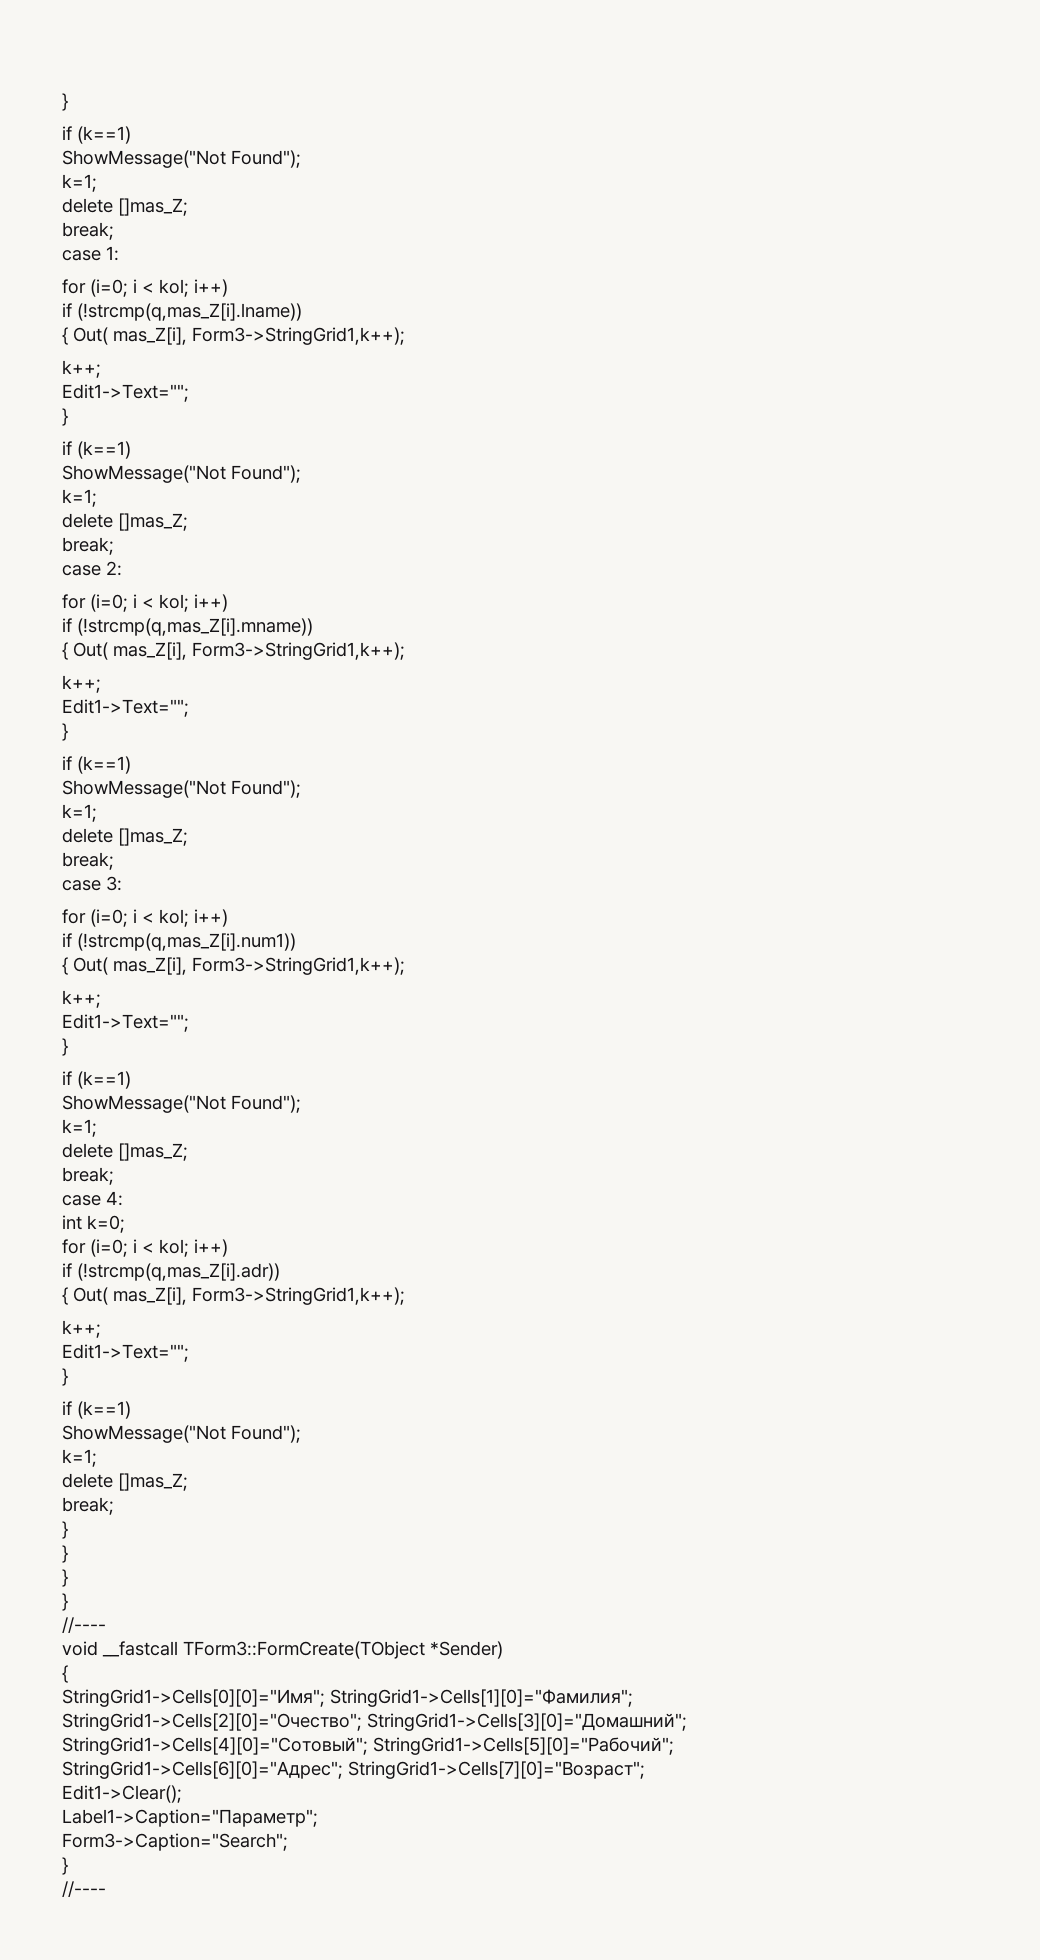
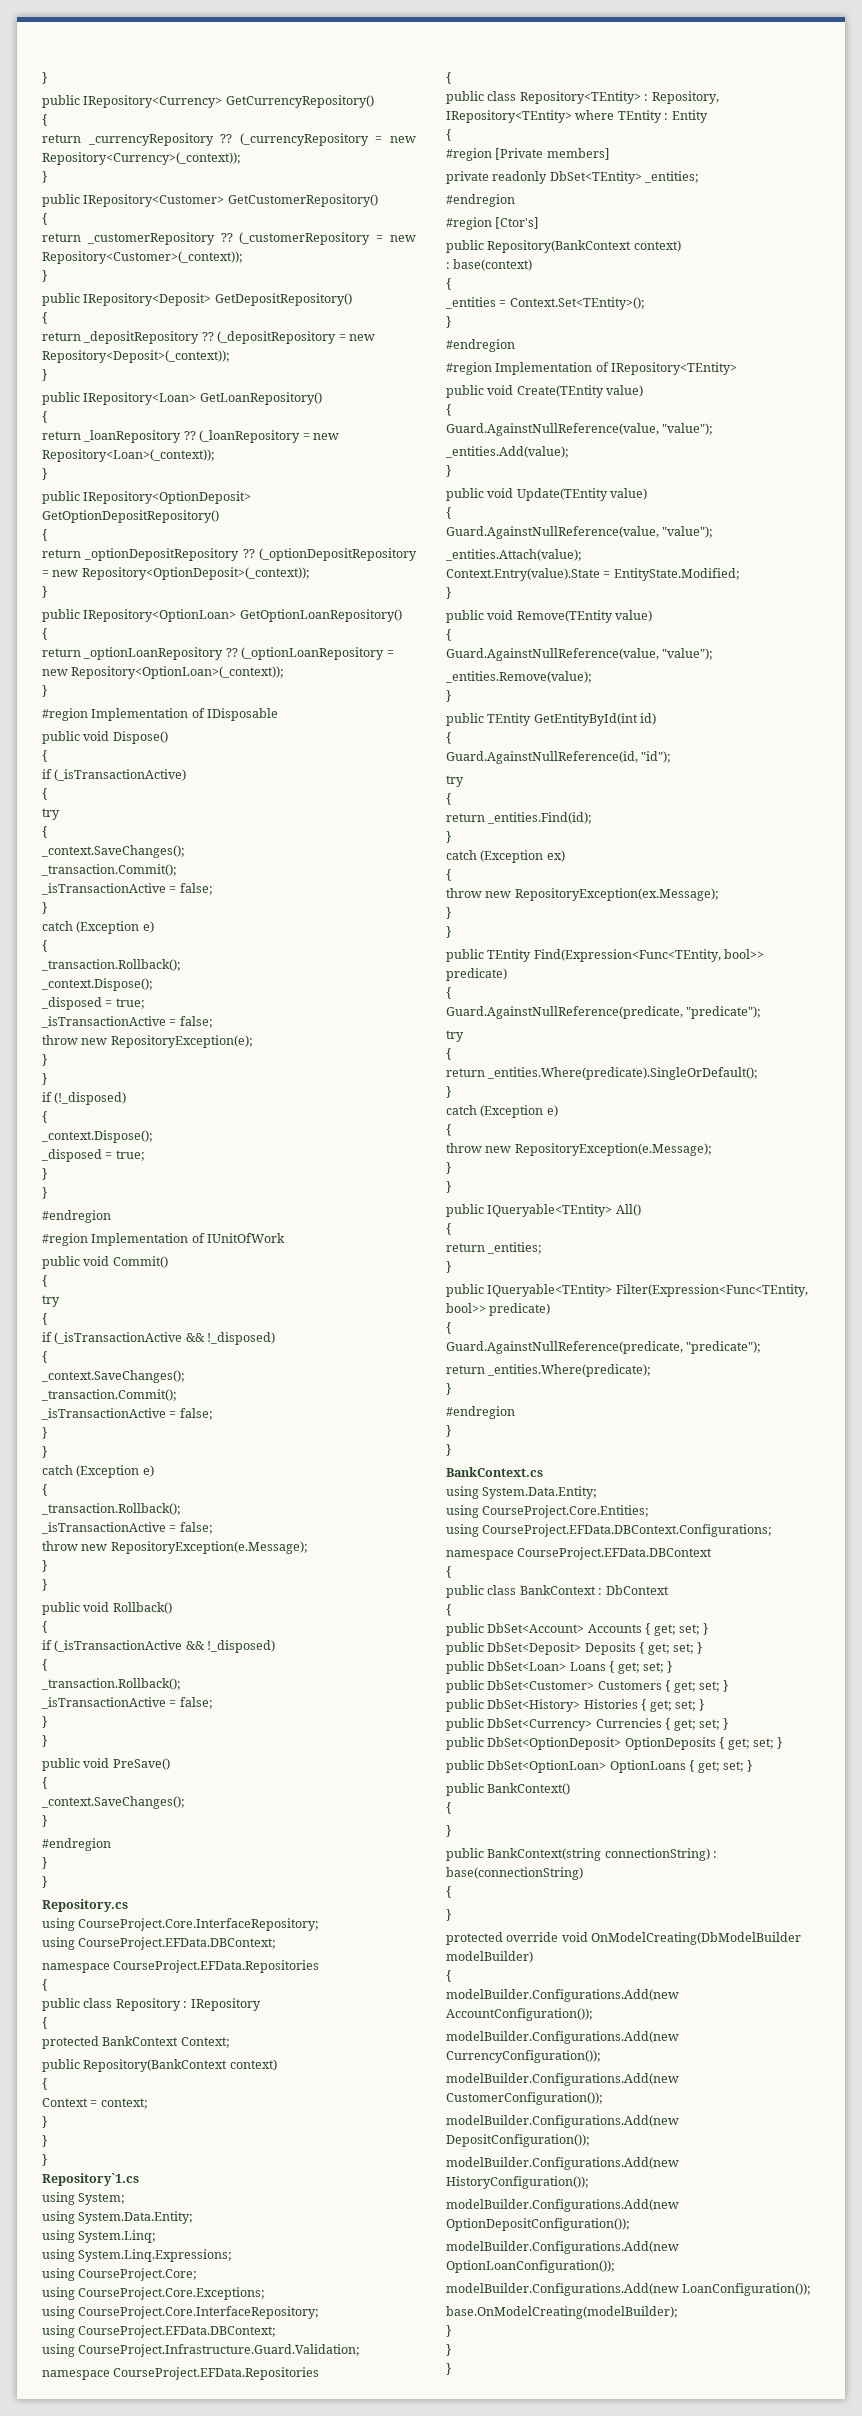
[62,93,68,111] [62,126,131,144] [62,150,301,168] [62,174,97,192] [62,198,188,216] [62,222,114,240] [62,246,119,261] [62,279,228,297] [62,303,302,321] [62,327,405,345] [62,360,101,378] [62,384,189,402] [62,408,68,426] [62,441,131,459] [62,465,301,483] [62,489,97,507] [62,513,188,531] [62,537,114,555] [62,561,122,576] [62,594,228,612] [62,618,313,636] [62,642,405,660] [62,675,101,693] [62,699,189,717] [62,723,68,741] [62,756,131,774] [62,780,301,798] [62,804,97,822] [62,828,188,846] [62,852,114,870] [62,876,122,891] [62,909,228,927] [62,933,296,951] [62,957,405,975] [62,990,101,1008] [62,1014,189,1032] [62,1038,68,1056] [62,1071,131,1089] [62,1095,301,1113] [62,1119,97,1137] [62,1143,188,1161] [62,1167,114,1185] [62,1191,123,1206] [62,1215,125,1233] [62,1239,228,1257] [62,1263,280,1281] [62,1287,405,1305] [62,1320,101,1338] [62,1344,189,1362] [62,1368,68,1386] [62,1401,131,1419] [62,1425,301,1443] [62,1449,97,1467] [62,1473,188,1491] [62,1497,114,1515] [62,1521,68,1539] [62,1545,68,1563] [62,1569,68,1587] [62,1593,68,1611] [62,1617,106,1633] [62,1641,503,1659] [62,1665,68,1683] [62,1689,633,1707] [62,1713,687,1731] [62,1737,674,1755] [62,1761,645,1779] [62,1785,182,1803] [62,1809,318,1827] [62,1833,288,1851] [62,1857,68,1875] [62,1881,106,1897] } // if (k==1) // ShowMessage("Not Found"); // k=1; // delete []mas_Z; // break; // case 1: // for (i=0; i < kol; i++) // if (!strcmp(q,mas_Z[i].lname)) // { Out( mas_Z[i], Form3->StringGrid1,k++); // k++; // Edit1->Text=""; // } // if (k==1) // ShowMessage("Not Found"); // k=1; // delete []mas_Z; // break; // case 2: // for (i=0; i < kol; i++) // if (!strcmp(q,mas_Z[i].mname)) // { Out( mas_Z[i], Form3->StringGrid1,k++); // k++; // Edit1->Text=""; // } // if (k==1) // ShowMessage("Not Found"); // k=1; // delete []mas_Z; // break; // case 3: // for (i=0; i < kol; i++) // if (!strcmp(q,mas_Z[i].num1)) // { Out( mas_Z[i], Form3->StringGrid1,k++); // k++; // Edit1->Text=""; // } // if (k==1) // ShowMessage("Not Found"); // k=1; // delete []mas_Z; // break; // case 4: // int k=0; // for (i=0; i < kol; i++) // if (!strcmp(q,mas_Z[i].adr)) // { Out( mas_Z[i], Form3->StringGrid1,k++); // k++; // Edit1->Text=""; // } // if (k==1) // ShowMessage("Not Found"); // k=1; // delete []mas_Z; // break; // } // } // } // } // //---- // void __fastcall TForm3::FormCreate(TObject *Sender) // { // StringGrid1->Cells[0][0]="Имя"; StringGrid1->Cells[1][0]="Фамилия"; // StringGrid1->Cells[2][0]="Очество"; StringGrid1->Cells[3][0]="Домашний"; // StringGrid1->Cells[4][0]="Сотовый"; StringGrid1->Cells[5][0]="Рабочий"; // StringGrid1->Cells[6][0]="Адрес"; StringGrid1->Cells[7][0]="Возраст"; // Edit1->Clear(); // Label1->Caption="Параметр"; // Form3->Caption="Search"; // } // //---- -> [42,72,47,84] [42,95,374,108] [42,114,47,126] [42,133,416,146] [42,152,241,165] [42,171,47,183] [42,194,378,207] [42,213,47,225] [42,232,417,245] [42,251,243,264] [42,270,47,282] [42,293,352,306] [42,312,47,324] [42,331,375,344] [42,350,230,363] [42,369,47,381] [42,392,322,405] [42,411,47,423] [42,430,339,443] [42,449,215,462] [42,468,47,480] [42,491,252,504] [42,510,219,523] [42,529,47,541] [42,548,417,561] [42,567,310,580] [42,586,47,598] [42,609,402,622] [42,628,47,640] [42,647,394,660] [42,666,285,679] [42,685,47,697] [42,708,279,721] [42,731,168,744] [42,750,47,762] [42,769,187,781] [42,788,47,800] [42,808,60,820] [42,826,47,838] [41,845,185,858] [41,864,177,876] [41,883,213,895] [42,902,47,914] [42,921,154,934] [42,940,47,952] [41,959,181,971] [41,978,153,991] [41,997,145,1010] [41,1016,213,1028] [42,1035,253,1048] [42,1054,47,1066] [42,1073,47,1085] [42,1092,127,1105] [42,1111,47,1123] [41,1130,153,1143] [41,1149,145,1162] [42,1168,47,1180] [42,1187,47,1199] [42,1210,111,1223] [42,1233,286,1246] [42,1256,168,1269] [42,1275,47,1287] [42,1295,60,1307] [42,1313,47,1325] [42,1332,276,1345] [42,1351,47,1363] [41,1370,185,1383] [41,1389,177,1401] [41,1408,213,1420] [42,1427,47,1439] [42,1446,47,1458] [42,1465,154,1478] [42,1484,47,1496] [41,1503,181,1515] [41,1522,213,1534] [42,1541,308,1554] [42,1560,47,1572] [42,1579,47,1591] [42,1602,172,1615] [42,1621,47,1633] [42,1640,276,1653] [42,1659,47,1671] [41,1678,181,1690] [41,1697,213,1709] [42,1716,47,1728] [42,1735,47,1747] [42,1758,170,1771] [42,1777,47,1789] [41,1796,185,1809] [42,1815,47,1827] [42,1838,111,1851] [42,1857,47,1869] [42,1876,47,1888] [42,1899,128,1912] [42,1918,320,1931] [42,1937,277,1950] [42,1960,320,1973] [42,1979,47,1991] [42,1998,261,2011] [42,2017,47,2029] [42,2036,230,2049] [42,2059,277,2072] [42,2078,47,2090] [42,2098,148,2109] [42,2116,47,2128] [42,2135,47,2147] [42,2154,47,2166] [42,2173,139,2186] [42,2192,126,2205] [42,2211,194,2224] [42,2230,157,2243] [42,2249,233,2262] [42,2268,198,2281] [42,2287,266,2300] [42,2306,320,2319] [42,2325,277,2338] [42,2344,361,2357] [42,2367,320,2380] [446,72,451,84] [446,91,719,104] [446,110,708,123] [446,129,451,141] [446,148,610,161] [446,171,700,184] [446,194,515,207] [446,217,540,230] [446,240,681,253] [446,259,533,271] [446,278,451,290] [445,297,645,310] [446,316,451,328] [446,339,515,352] [446,362,738,375] [446,385,644,398] [446,404,451,416] [446,423,714,436] [445,446,569,458] [446,465,451,477] [446,488,648,501] [446,507,451,519] [446,526,714,539] [445,549,582,561] [446,568,740,581] [446,587,451,599] [446,610,653,623] [446,629,451,641] [446,648,714,661] [445,671,592,683] [446,690,451,702] [446,713,657,726] [446,732,451,744] [446,751,672,764] [446,775,464,787] [446,793,451,805] [446,812,593,824] [446,831,451,843] [446,850,565,863] [446,869,451,881] [446,888,719,901] [446,907,451,919] [446,926,451,938] [446,949,765,962] [446,968,507,981] [446,987,451,999] [446,1006,762,1019] [446,1030,464,1042] [446,1048,451,1060] [446,1067,759,1080] [446,1086,451,1098] [446,1105,558,1118] [446,1124,451,1136] [446,1143,712,1156] [446,1162,451,1174] [446,1181,451,1193] [446,1204,641,1217] [446,1223,451,1235] [446,1242,543,1254] [446,1261,451,1273] [446,1284,808,1297] [446,1303,551,1316] [446,1322,451,1334] [446,1341,762,1354] [446,1364,652,1377] [446,1383,451,1395] [446,1406,515,1419] [446,1425,451,1437] [446,1444,451,1456] [446,1467,543,1477] [446,1486,598,1499] [446,1505,650,1518] [446,1524,773,1537] [446,1547,713,1560] [446,1566,451,1578] [446,1585,669,1598] [446,1604,451,1616] [446,1623,709,1636] [446,1642,703,1655] [446,1661,673,1674] [446,1680,729,1693] [446,1699,705,1712] [446,1718,729,1731] [446,1737,783,1750] [446,1760,753,1773] [446,1783,571,1796] [446,1802,451,1814] [446,1825,451,1837] [446,1848,718,1861] [446,1867,583,1880] [446,1886,451,1898] [446,1909,451,1921] [446,1932,802,1945] [446,1951,533,1963] [446,1970,451,1982] [446,1989,679,2002] [446,2008,593,2021] [446,2031,679,2044] [446,2050,601,2063] [446,2073,679,2086] [446,2092,603,2105] [446,2115,679,2128] [446,2134,590,2147] [446,2157,679,2170] [446,2176,589,2189] [446,2199,679,2212] [446,2218,630,2231] [446,2241,679,2254] [446,2260,615,2273] [446,2283,812,2296] [446,2306,678,2319] [446,2325,451,2337] [446,2344,451,2356] [446,2363,451,2375] } // public IRepository<Currency> GetCurrencyRepository() // { // return _currencyRepository ?? (_currencyRepository = new Repository<Currency>(_context)); // } // public IRepository<Customer> GetCustomerRepository() // { // return _customerRepository ?? (_customerRepository = new Repository<Customer>(_context)); // } // public IRepository<Deposit> GetDepositRepository() // { // return _depositRepository ?? (_depositRepository = new Repository<Deposit>(_context)); // } // public IRepository<Loan> GetLoanRepository() // { // return _loanRepository ?? (_loanRepository = new Repository<Loan>(_context)); // } // public IRepository<OptionDeposit> GetOptionDepositRepository() // { // return _optionDepositRepository ?? (_optionDepositRepository = new Repository<OptionDeposit>(_context)); // } // public IRepository<OptionLoan> GetOptionLoanRepository() // { // return _optionLoanRepository ?? (_optionLoanRepository = new Repository<OptionLoan>(_context)); // } // #region Implementation of IDisposable // public void Dispose() // { // if (_isTransactionActive) // { // try // { // _context.SaveChanges(); // _transaction.Commit(); // _isTransactionActive = false; // } // catch (Exception e) // { // _transaction.Rollback(); // _context.Dispose(); // _disposed = true; // _isTransactionActive = false; // throw new RepositoryException(e); // } // } // if (!_disposed) // { // _context.Dispose(); // _disposed = true; // } // } // #endregion // #region Implementation of IUnitOfWork // public void Commit() // { // try // { // if (_isTransactionActive && !_disposed) // { // _context.SaveChanges(); // _transaction.Commit(); // _isTransactionActive = false; // } // } // catch (Exception e) // { // _transaction.Rollback(); // _isTransactionActive = false; // throw new RepositoryException(e.Message); // } // } // public void Rollback() // { // if (_isTransactionActive && !_disposed) // { // _transaction.Rollback(); // _isTransactionActive = false; // } // } // public void PreSave() // { // _context.SaveChanges(); // } // #endregion // } // } // Repository.cs // using CourseProject.Core.InterfaceRepository; // using CourseProject.EFData.DBContext; // namespace CourseProject.EFData.Repositories // { // public class Repository : IRepository // { // protected BankContext Context; // public Repository(BankContext context) // { // Context = context; // } // } // } // Repository`1.cs // using System; // using System.Data.Entity; // using System.Linq; // using System.Linq.Expressions; // using CourseProject.Core; // using CourseProject.Core.Exceptions; // using CourseProject.Core.InterfaceRepository; // using CourseProject.EFData.DBContext; // using CourseProject.Infrastructure.Guard.Validation; // namespace CourseProject.EFData.Repositories // { // public class Repository<TEntity> : Repository, IRepository<TEntity> where TEntity : Entity // { // #region [Private members] // private readonly DbSet<TEntity> _entities; // #endregion // #region [Ctor's] // public Repository(BankContext context) // : base(context) // { // _entities = Context.Set<TEntity>(); // } // #endregion // #region Implementation of IRepository<TEntity> // public void Create(TEntity value) // { // Guard.AgainstNullReference(value, "value"); // _entities.Add(value); // } // public void Update(TEntity value) // { // Guard.AgainstNullReference(value, "value"); // _entities.Attach(value); // Context.Entry(value).State = EntityState.Modified; // } // public void Remove(TEntity value) // { // Guard.AgainstNullReference(value, "value"); // _entities.Remove(value); // } // public TEntity GetEntityById(int id) // { // Guard.AgainstNullReference(id, "id"); // try // { // return _entities.Find(id); // } // catch (Exception ex) // { // throw new RepositoryException(ex.Message); // } // } // public TEntity Find(Expression<Func<TEntity, bool>> predicate) // { // Guard.AgainstNullReference(predicate, "predicate"); // try // { // return _entities.Where(predicate).SingleOrDefault(); // } // catch (Exception e) // { // throw new RepositoryException(e.Message); // } // } // public IQueryable<TEntity> All() // { // return _entities; // } // public IQueryable<TEntity> Filter(Expression<Func<TEntity, bool>> predicate) // { // Guard.AgainstNullReference(predicate, "predicate"); // return _entities.Where(predicate); // } // #endregion // } // } // BankContext.cs // using System.Data.Entity; // using CourseProject.Core.Entities; // using CourseProject.EFData.DBContext.Configurations; // namespace CourseProject.EFData.DBContext // { // public class BankContext : DbContext // { // public DbSet<Account> Accounts { get; set; } // public DbSet<Deposit> Deposits { get; set; } // public DbSet<Loan> Loans { get; set; } // public DbSet<Customer> Customers { get; set; } // public DbSet<History> Histories { get; set; } // public DbSet<Currency> Currencies { get; set; } // public DbSet<OptionDeposit> OptionDeposits { get; set; } // public DbSet<OptionLoan> OptionLoans { get; set; } // public BankContext() // { // } // public BankContext(string connectionString) : base(connectionString) // { // } // protected override void OnModelCreating(DbModelBuilder modelBuilder) // { // modelBuilder.Configurations.Add(new AccountConfiguration()); // modelBuilder.Configurations.Add(new CurrencyConfiguration()); // modelBuilder.Configurations.Add(new CustomerConfiguration()); // modelBuilder.Configurations.Add(new DepositConfiguration()); // modelBuilder.Configurations.Add(new HistoryConfiguration()); // modelBuilder.Configurations.Add(new OptionDepositConfiguration()); // modelBuilder.Configurations.Add(new OptionLoanConfiguration()); // modelBuilder.Configurations.Add(new LoanConfiguration()); // base.OnModelCreating(modelBuilder); // } // } // }

